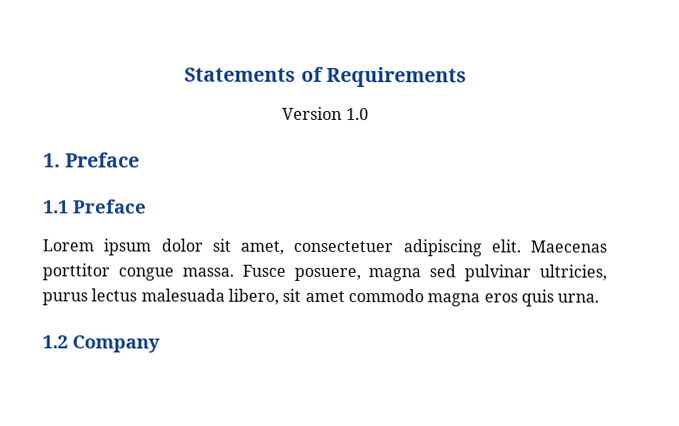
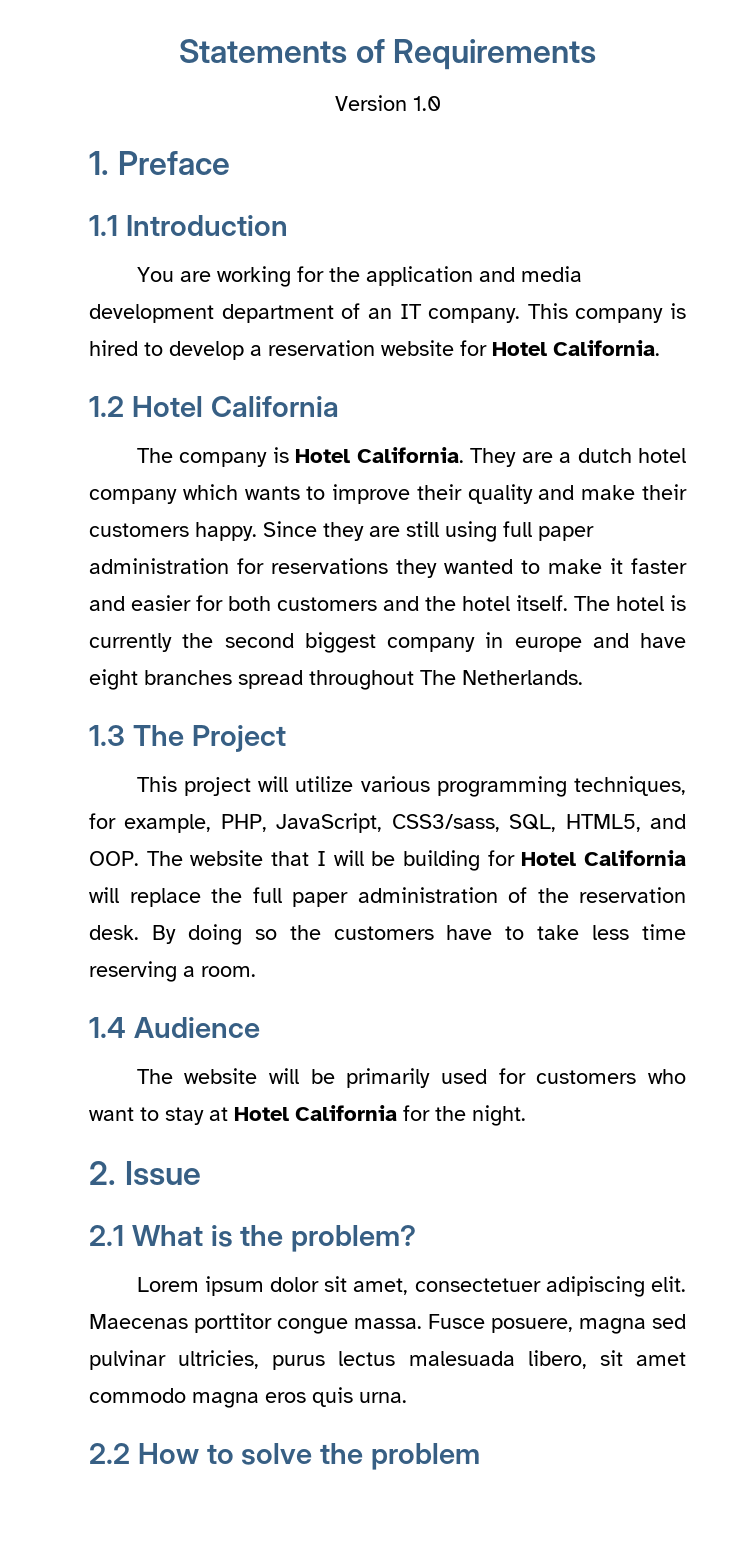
[72,199,147,214] Preface -> [125,215,288,236] [136,266,582,287] [89,303,686,323] [89,340,660,360] [89,396,339,417] [136,447,686,467] [89,484,687,504] [89,521,594,542] [89,558,687,578] [89,595,686,611] [89,632,686,653] [89,669,583,690] [89,725,286,752] [136,776,686,797] [89,813,687,833] [89,850,686,871] [89,887,686,907] [89,924,686,945] [89,961,256,982] [89,1017,260,1038] [136,1068,687,1088] [89,1105,526,1126] [89,1161,201,1185] [89,1225,417,1252] Introduction // You are working for the application and media development department of an IT company. This company is hired to develop a reservation website for Hotel California. // 1.2 Hotel California // The company is Hotel California. They are a dutch hotel company which wants to improve their quality and make their customers happy. Since they are still using full paper administration for reservations they wanted to make it faster and easier for both customers and the hotel itself. The hotel is currently the second biggest company in europe and have eight branches spread throughout The Netherlands. // 1.3 The Project // This project will utilize various programming techniques, for example, PHP, JavaScript, CSS3/sass, SQL, HTML5, and OOP. The website that I will be building for Hotel California will replace the full paper administration of the reservation desk. By doing so the customers have to take less time reserving a room. // 1.4 Audience // The website will be primarily used for customers who want to stay at Hotel California for the night. // 2. Issue // 2.1 What is the problem?
[42,335,160,353] 1.2 Company -> [89,1443,481,1470] 2.2 How to solve the problem

